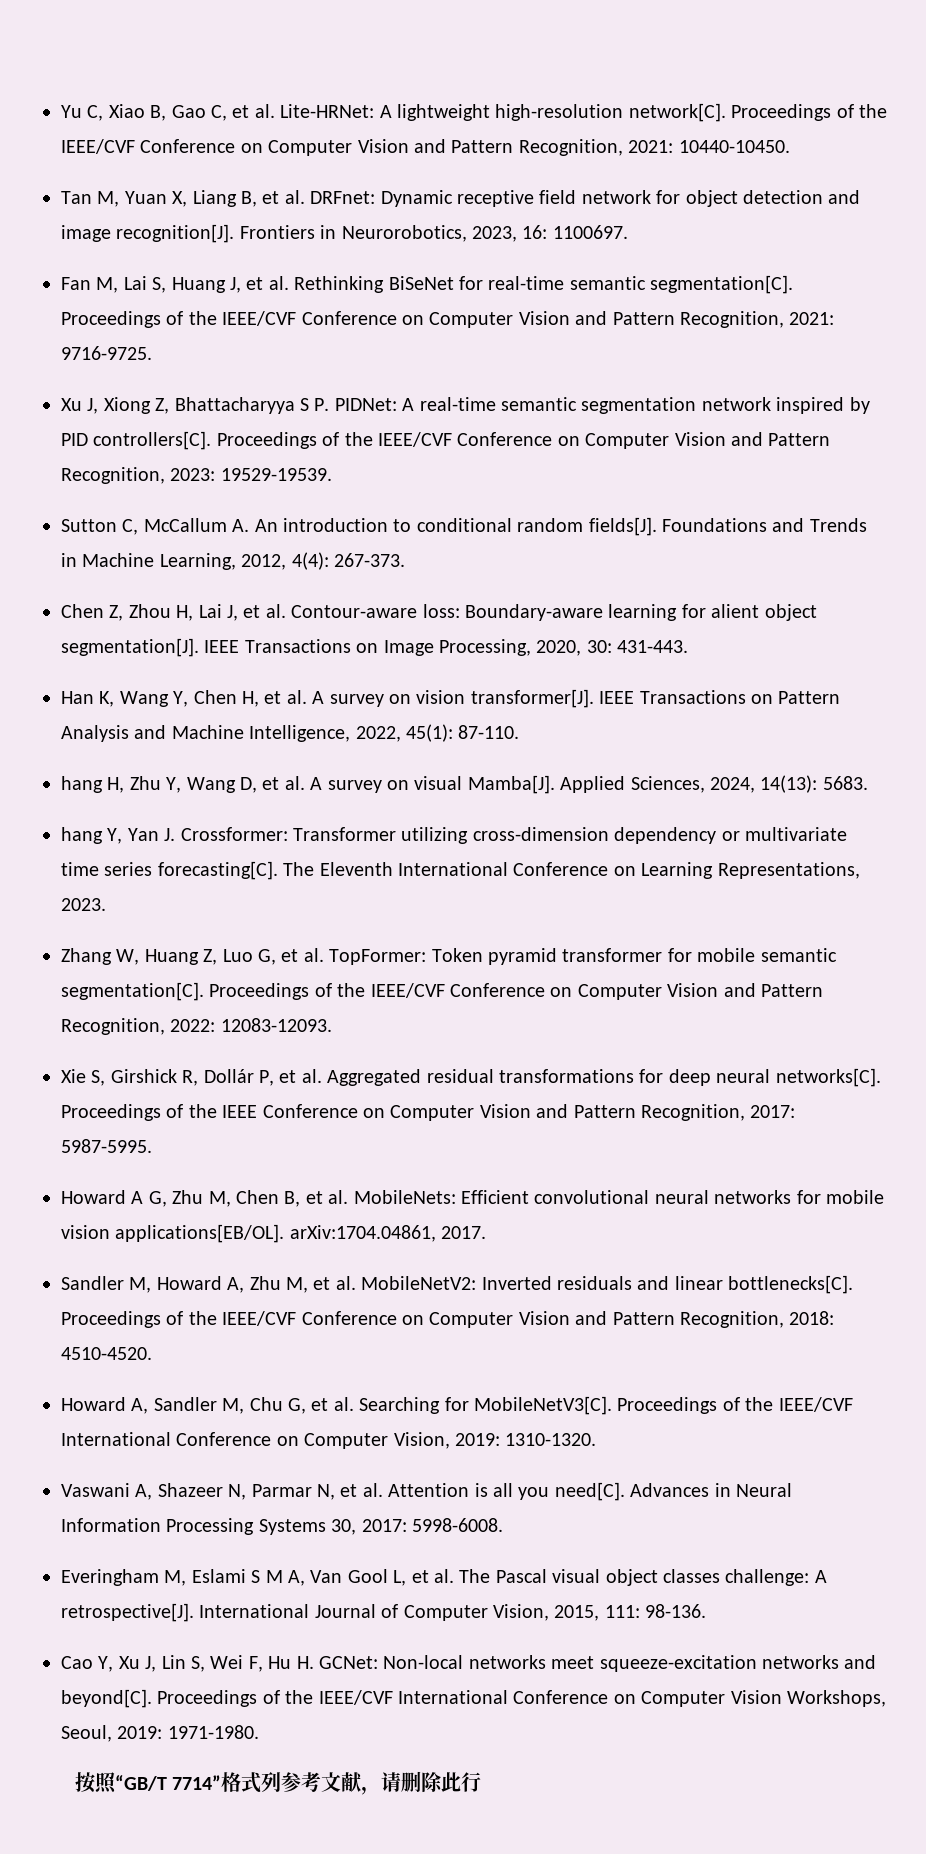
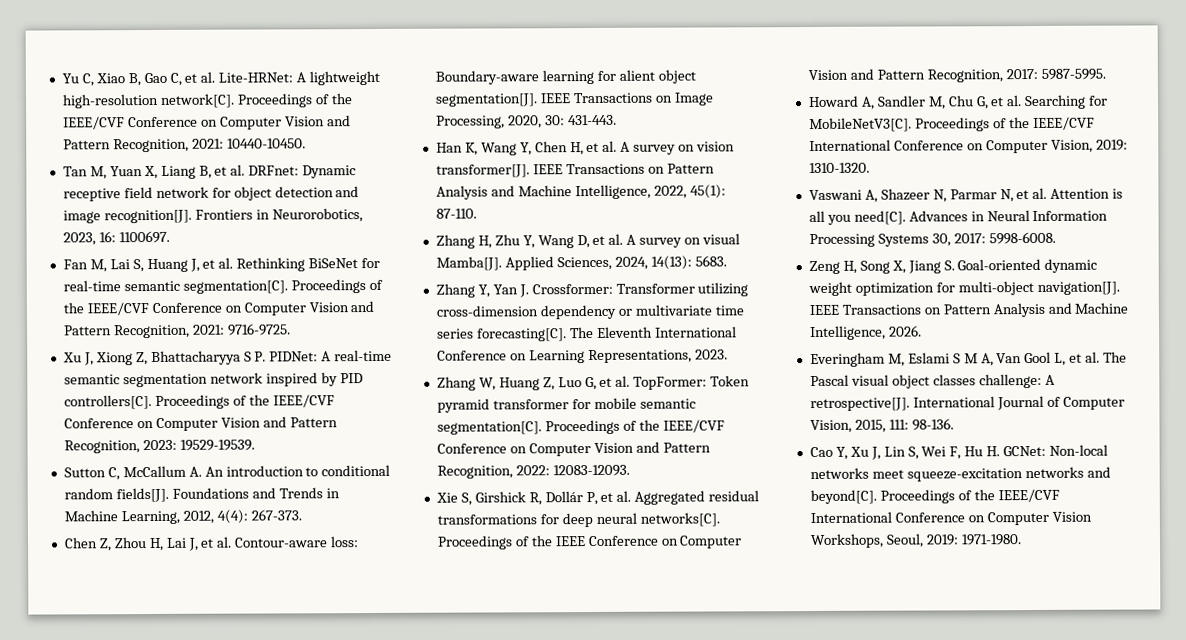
[61,776,103,793] hang -> [435,234,475,249] Zhang
[61,827,103,844] hang -> [435,283,475,298] Zhang
[61,1190,884,1207] [61,1224,487,1243] [61,1275,854,1294] [61,1311,835,1328] [61,1347,152,1360] // Howard A G, Zhu M, Chen B, et al. MobileNets: Efficient convolutional neural networks for mobile vision applications[EB/OL]. arXiv:1704.04861, 2017. // Sandler M, Howard A, Zhu M, et al. MobileNetV2: Inverted residuals and linear bottlenecks[C]. Proceedings of the IEEE/CVF Conference on Computer Vision and Pattern Recognition, 2018: 4510-4520. -> (1106, 74) none
(503, 1525) none -> [808,258,1098,275] [807,280,1120,297] [808,302,1129,318] [809,325,922,341] // Zeng H, Song X, Jiang S. Goal-oriented dynamic weight optimization for multi-object navigation[J]. IEEE Transactions on Pattern Analysis and Machine Intelligence, 2026.
[75,1771,482,1795] // 按照“GB/T 7714”格式列参考文献，请删除此行 -> (1022, 540) none

